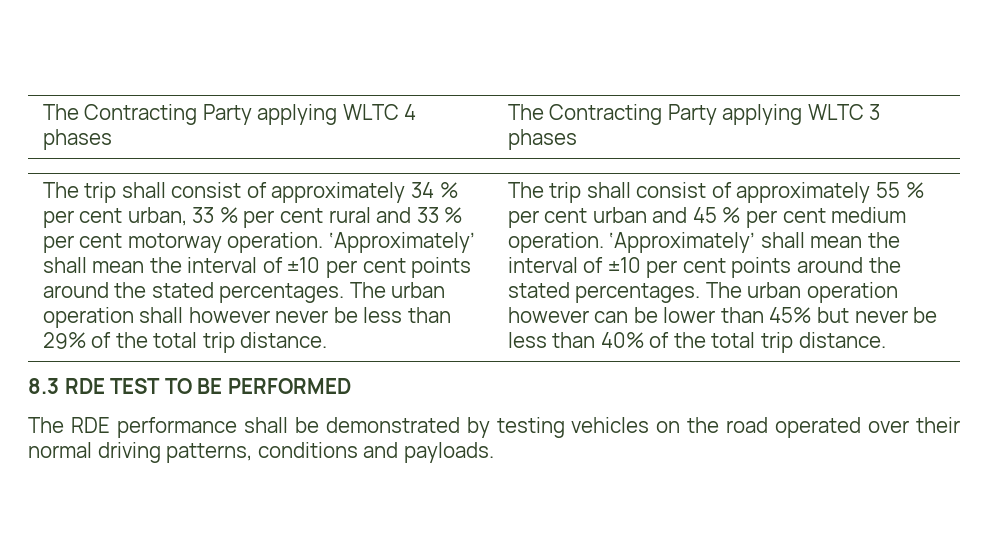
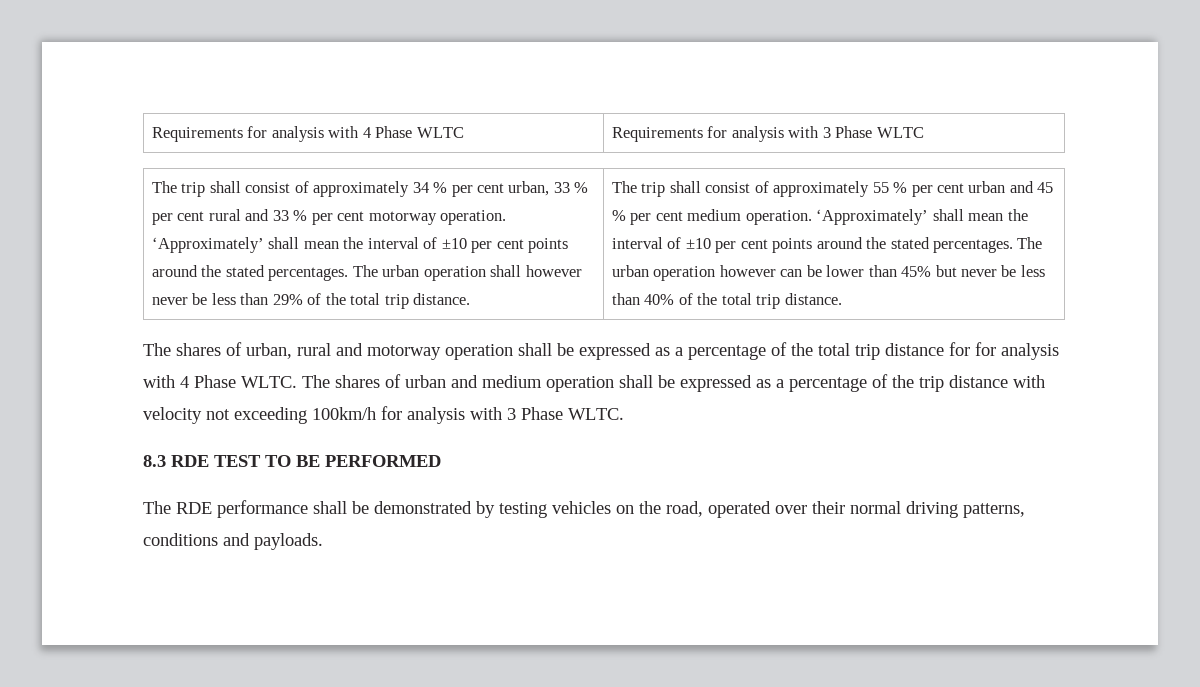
[42,104,417,125] [42,129,112,150] [507,104,881,125] [507,129,577,150] The Contracting Party applying WLTC 4 phases | The Contracting Party applying WLTC 3 phases -> [151,126,464,142] [611,126,924,142] Requirements for analysis with 4 Phase WLTC | Requirements for analysis with 3 Phase WLTC
(886, 340) none -> [143,342,1059,360] [143,374,1045,392] [143,406,624,424] // The shares of urban, rural and motorway operation shall be expressed as a percentage of the total trip distance for for analysis with 4 Phase WLTC. The shares of urban and medium operation shall be expressed as a percentage of the trip distance with velocity not exceeding 100km/h for analysis with 3 Phase WLTC.
[726,417,769,433] road -> [666,501,703,517] road,

